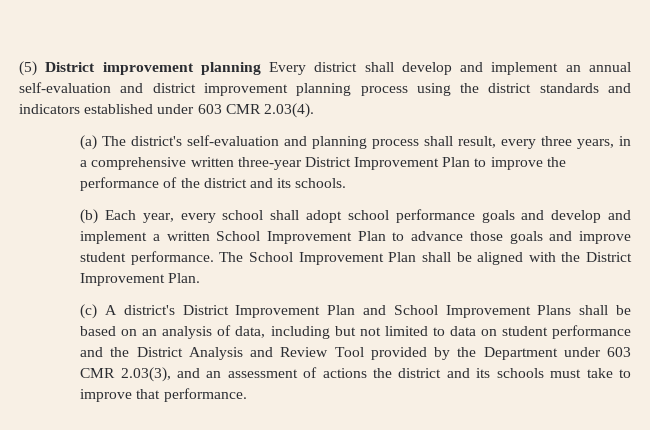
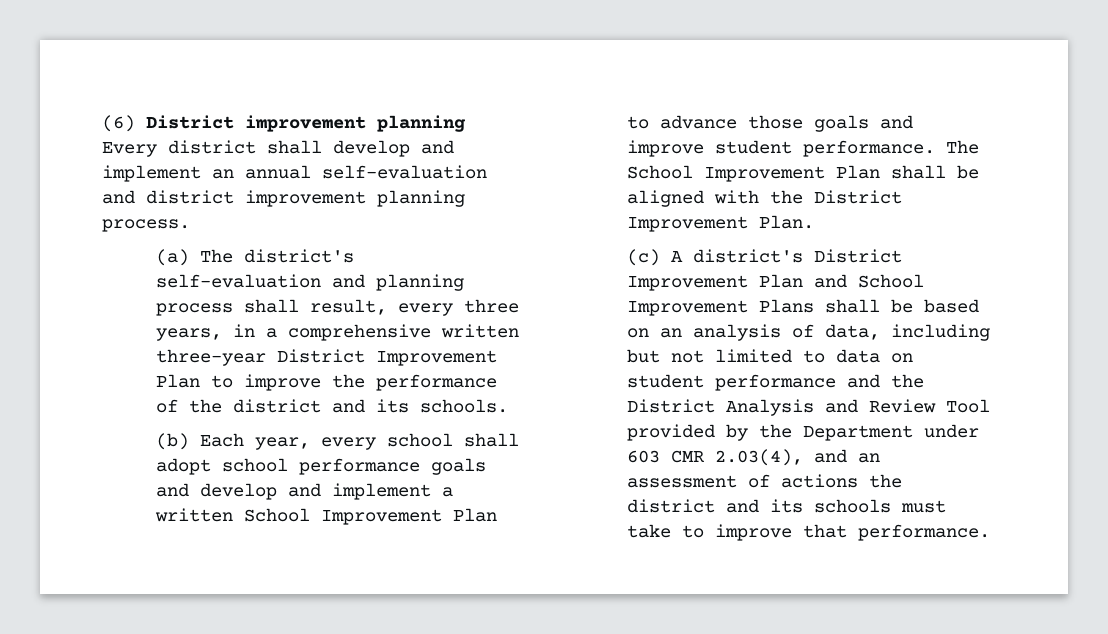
[19,61,37,76] (5) -> [102,115,135,132] (6)
[360,83,631,96] [19,103,314,118] process using the district standards and indicators established under 603 CMR 2.03(4). -> [102,219,190,232] process.
[120,367,171,382] 2.03(3), -> [715,449,804,466] 2.03(4),

